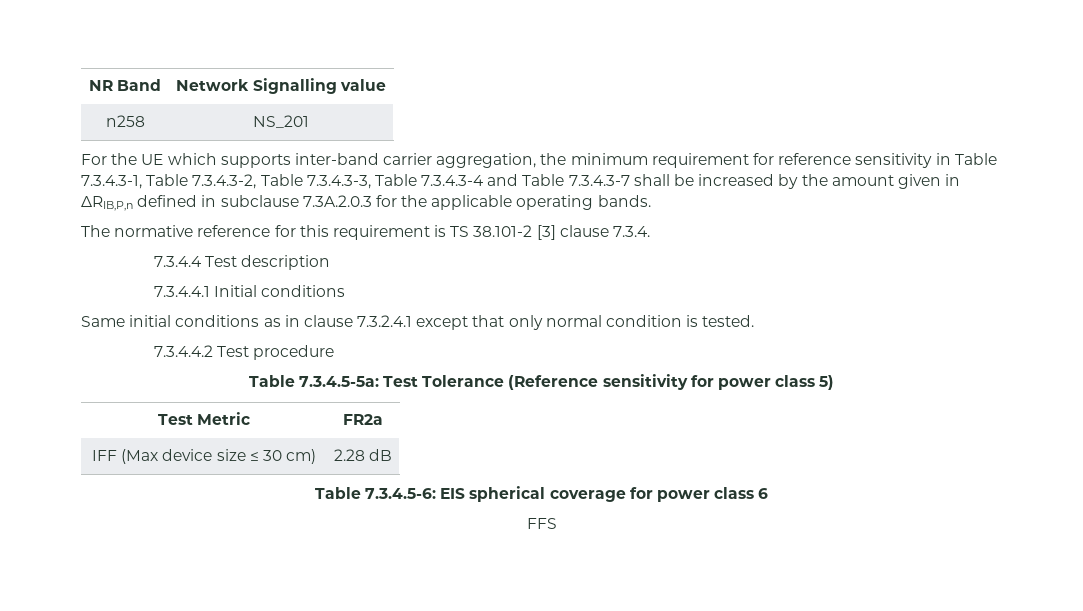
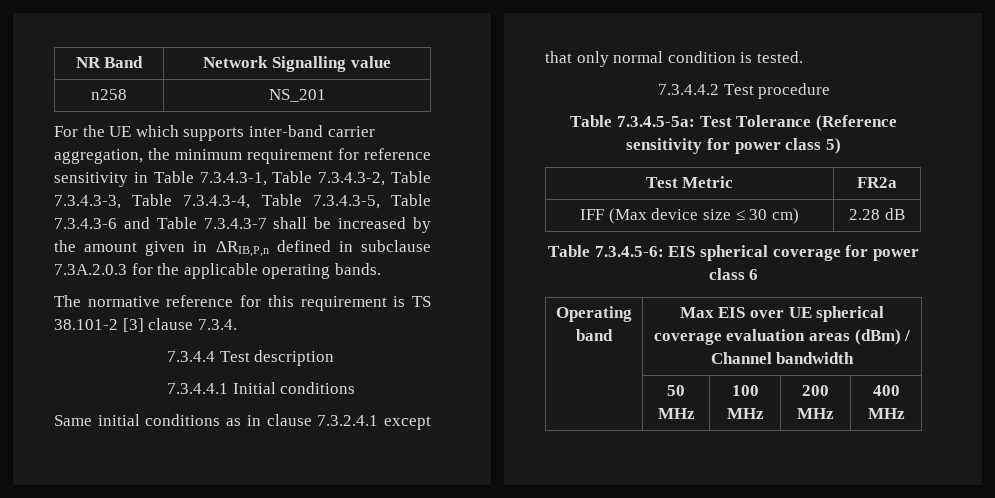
[421,175,485,186] 7.3.4.3-4 -> [183,194,431,209] [54,218,117,229] 7.3.4.3-4, Table 7.3.4.3-5, Table 7.3.4.3-6
[526,518,557,529] // FFS -> [556,306,632,322] [576,329,613,341] [679,306,885,322] [653,329,911,345] [710,352,855,364] [667,385,685,396] [657,408,695,419] [731,385,759,396] [726,408,764,419] [802,385,829,396] [797,408,834,419] [872,385,900,396] [867,408,905,419] // Operating band | Max EIS over UE spherical coverage evaluation areas (dBm) / Channel bandwidth // | 50 MHz | 100 MHz | 200 MHz | 400 MHz

